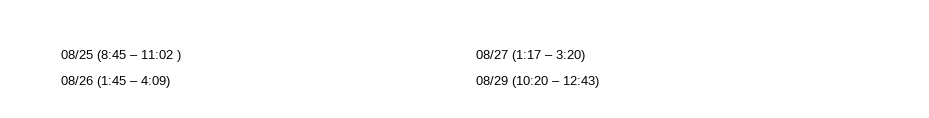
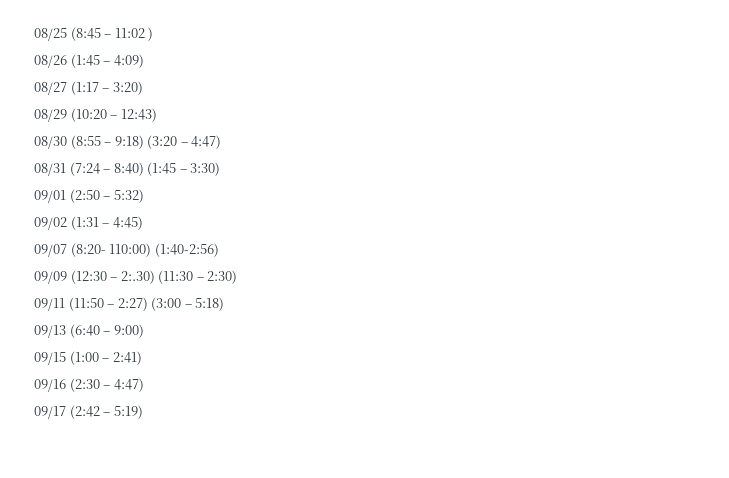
(599, 82) none -> [34,135,222,149] [34,162,221,176] [34,189,144,203] [34,216,143,230] [34,243,219,257] [34,270,238,284] [34,297,225,311] [34,324,144,338] [34,351,142,365] [34,378,144,392] [34,405,143,419] // 08/30 (8:55 – 9:18) (3:20 – 4:47) // 08/31 (7:24 – 8:40) (1:45 – 3:30) // 09/01 (2:50 – 5:32) // 09/02 (1:31 – 4:45) // 09/07 (8:20- 110:00) (1:40-2:56) // 09/09 (12:30 – 2:.30) (11:30 – 2:30) // 09/11 (11:50 – 2:27) (3:00 – 5:18) // 09/13 (6:40 – 9:00) // 09/15 (1:00 – 2:41) // 09/16 (2:30 – 4:47) // 09/17 (2:42 – 5:19)

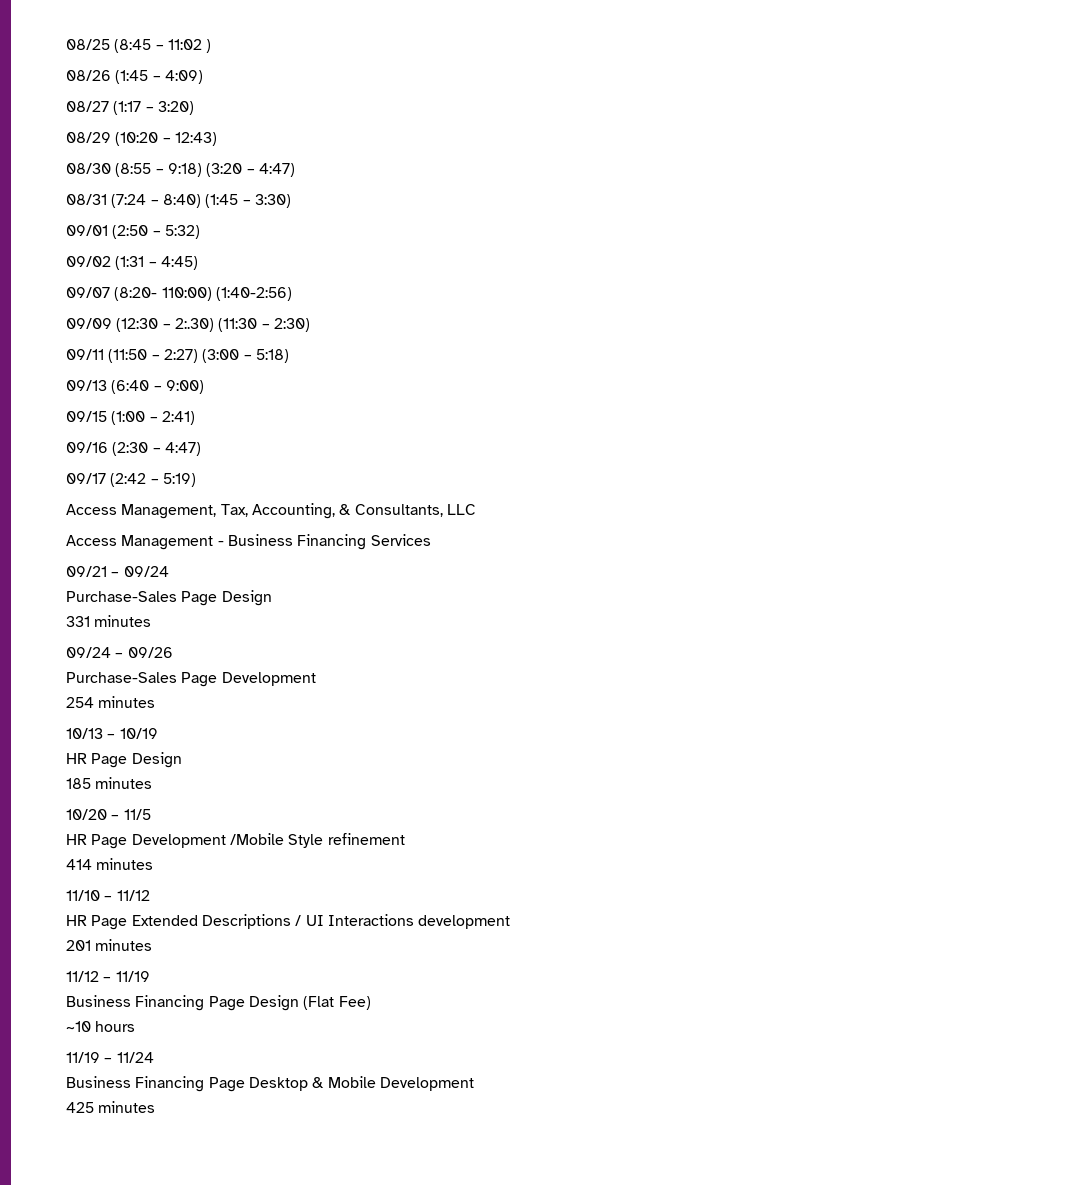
(143, 412) none -> [66,503,476,519] [66,534,431,550] [66,566,169,577] [66,590,272,606] [66,615,152,627] [66,647,173,658] [66,672,316,687] [66,696,156,708] [66,728,158,739] [66,752,182,768] [66,777,153,789] [66,809,151,820] [66,833,405,849] [66,858,154,870] [66,890,150,901] [66,914,511,930] [66,939,153,951] [66,971,150,982] [66,995,371,1011] [66,1021,136,1032] [66,1052,154,1063] [66,1076,474,1092] [66,1101,156,1113] // Access Management, Tax, Accounting, & Consultants, LLC // Access Management - Business Financing Services // 09/21 – 09/24 // Purchase-Sales Page Design // 331 minutes // 09/24 – 09/26 // Purchase-Sales Page Development // 254 minutes // 10/13 – 10/19 // HR Page Design // 185 minutes // 10/20 – 11/5 // HR Page Development /Mobile Style refinement // 414 minutes // 11/10 – 11/12 // HR Page Extended Descriptions / UI Interactions development // 201 minutes // 11/12 – 11/19 // Business Financing Page Design (Flat Fee) // ~10 hours // 11/19 – 11/24 // Business Financing Page Desktop & Mobile Development // 425 minutes

